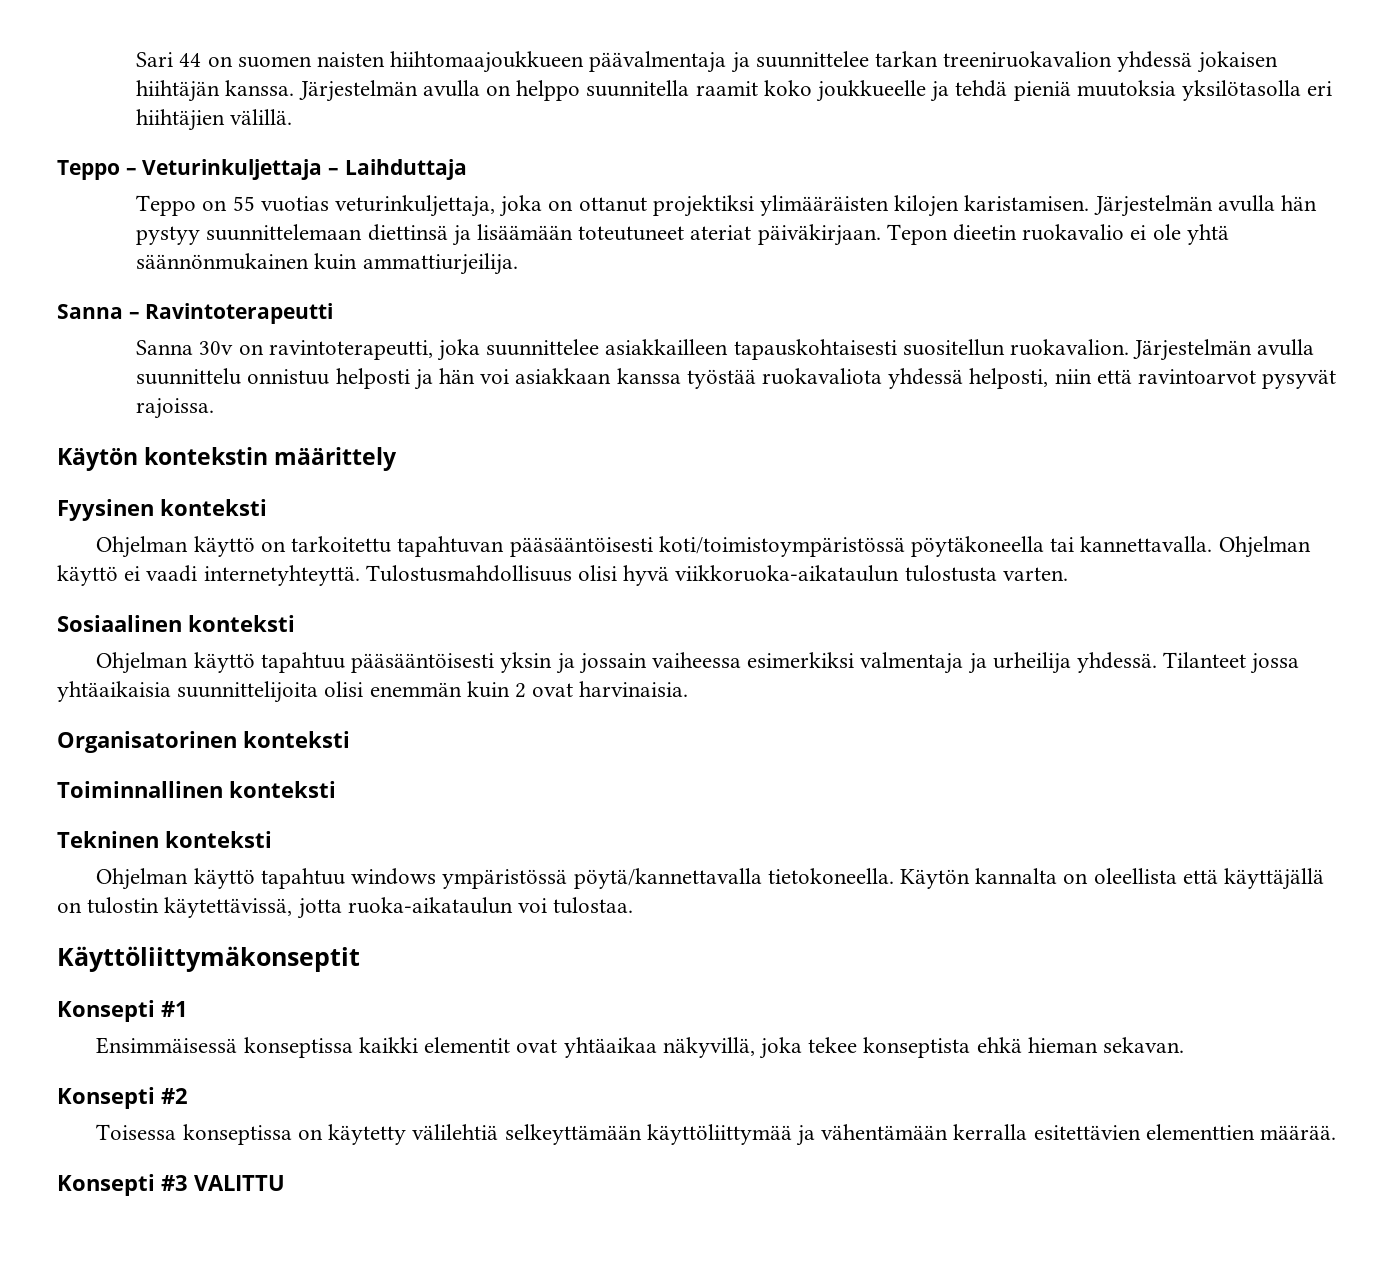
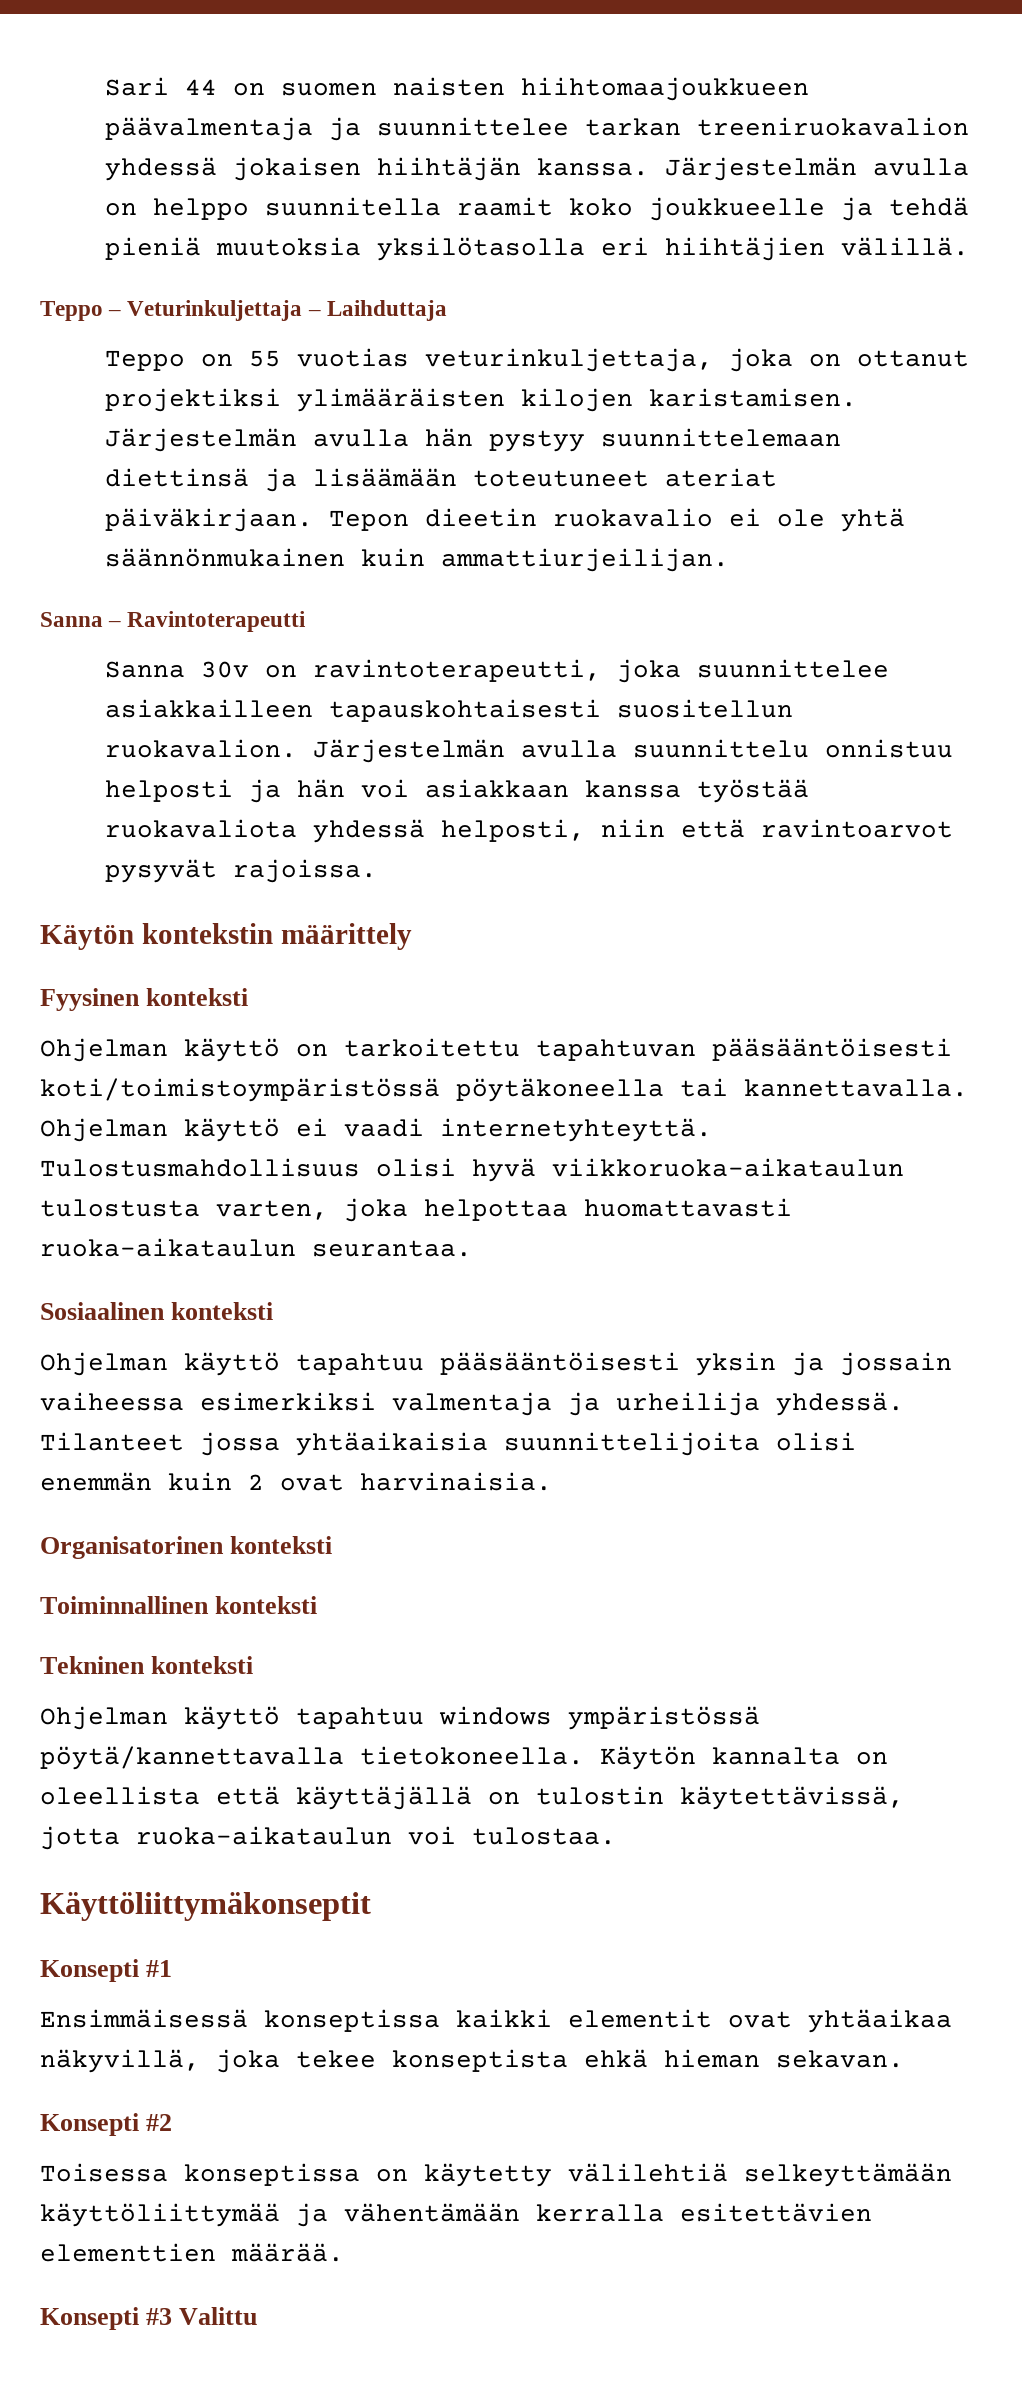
[362,253,518,275] ammattiurjeilija. -> [440,548,729,572] ammattiurjeilijan.
[1002,567,1068,581] varten. -> [216,1198,792,1222] [40,1238,472,1257] varten, joka helpottaa huomattavasti ruoka-aikataulun seurantaa.
[194,1175,285,1191] VALITTU -> [179,2307,258,2325] Valittu

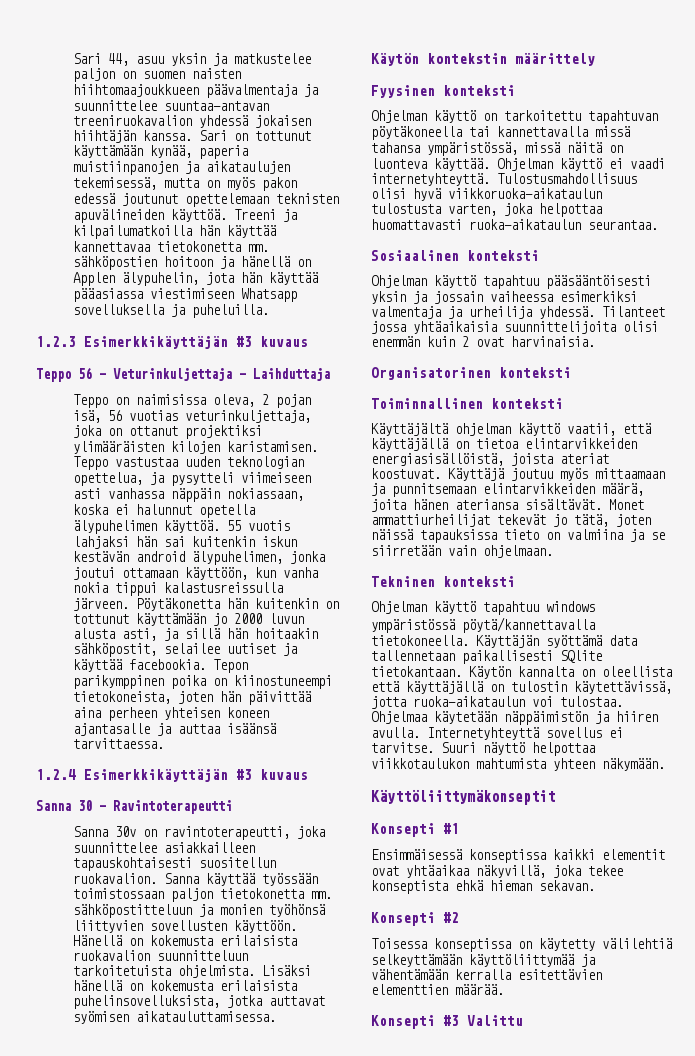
[104,77,217,96] Sari 44 -> [72,53,311,66] [72,68,115,82] Sari 44, asuu yksin ja matkustelee paljon
[584,118,681,136] tarkan -> [163,101,269,111] suuntaa-antavan
[664,157,969,181] [104,197,969,221] [104,237,969,261] [40,301,103,321] Järjestelmän avulla on helppo suunnitella raamit koko joukkueelle ja tehdä pieniä muutoksia yksilötasolla eri hiihtäjien välillä. // Teppo -> [198,130,311,141] [72,145,248,159] [72,161,290,175] [72,177,297,191] [72,193,339,207] [72,209,297,223] [72,225,276,239] [72,241,269,252] [72,256,311,270] [72,272,318,286] [72,288,297,302] [72,304,269,318] [36,336,308,349] [36,367,92,382] Sari on tottunut käyttämään kynää, paperia muistiinpanojen ja aikataulujen tekemisessä, mutta on myös pakon edessä joutunut opettelemaan teknisten apuvälineiden käyttöä. Treeni ja kilpailumatkoilla hän käyttää kannettavaa tietokonetta mm. sähköpostien hoitoon ja hänellä on Applen älypuhelin, jota hän käyttää pääasiassa viestimiseen Whatsapp sovelluksella ja puheluilla. // 1.2.3 Esimerkkikäyttäjän #3 kuvaus // Teppo 56
[248,350,281,367] 55 -> [135,394,311,408] [72,410,122,423] naimisissa oleva, 2 pojan isä, 56
[104,428,841,452] [104,468,777,492] [104,508,905,532] [104,548,729,572] [40,612,103,627] Järjestelmän avulla hän pystyy suunnittelemaan diettinsä ja lisäämään toteutuneet ateriat päiväkirjaan. Tepon dieetin ruokavalio ei ole yhtä säännönmukainen kuin ammattiurjeilijan. // Sanna -> [72,456,304,470] [72,472,311,486] [72,488,304,502] [72,504,255,518] [72,520,290,534] [72,536,297,549] [72,551,325,565] [72,567,318,580] [72,582,283,596] [72,598,339,611] [72,613,304,626] [72,628,318,641] [72,643,297,657] [72,659,248,673] [72,675,332,689] [72,691,311,705] [72,707,269,721] [72,723,276,736] [72,738,164,749] [36,769,308,782] [36,800,92,811] Teppo vastustaa uuden teknologian opettelua, ja pysytteli viimeiseen asti vanhassa näppäin nokiassaan, koska ei halunnut opetella älypuhelimen käyttöä. 55 vuotis lahjaksi hän sai kuitenkin iskun kestävän android älypuhelimen, jonka joutui ottamaan käyttöön, kun vanha nokia tippui kalastusreissulla järveen. Pöytäkonetta hän kuitenkin on tottunut käyttämään jo 2000 luvun alusta asti, ja sillä hän hoitaakin sähköpostit, selailee uutiset ja käyttää facebookia. Tepon parikymppinen poika on kiinostuneempi tietokoneista, joten hän päivittää aina perheen yhteisen koneen ajantasalle ja auttaa isäänsä tarvittaessa. // 1.2.4 Esimerkkikäyttäjän #3 kuvaus // Sanna 30
[312,739,953,763] [104,779,809,803] [104,819,953,843] [104,859,377,883] Järjestelmän avulla suunnittelu onnistuu helposti ja hän voi asiakkaan kanssa työstää ruokavaliota yhdessä helposti, niin että ravintoarvot pysyvät rajoissa. -> [163,873,318,886] [72,888,332,902] [72,904,325,918] [72,920,297,933] [72,935,297,946] [72,950,248,961] [72,965,311,978] [72,980,297,991] [72,995,325,1009] [72,1011,276,1024] Sanna käyttää työssään toimistossaan paljon tietokonetta mm. sähköpostitteluun ja monien työhönsä liittyvien sovellusten käyttöön. Hänellä on kokemusta erilaisista ruokavalion suunnitteluun tarkoitetuista ohjelmista. Lisäksi hänellä on kokemusta erilaisista puhelinsovelluksista, jotka auttavat syömisen aikatauluttamisessa.
[712,1038,952,1061] [40,1078,968,1102] pääsääntöisesti koti/toimistoympäristössä pöytäkoneella tai kannettavalla. -> [371,126,630,140] [371,142,623,156] [371,158,490,171] pöytäkoneella tai kannettavalla missä tahansa ympäristössä, missä näitä on luonteva käyttää.
(318, 1605) none -> [371,423,651,436] [371,438,637,451] [371,453,609,466] [371,468,665,481] [371,483,644,497] [371,499,644,512] [371,514,651,527] [371,529,665,543] [371,545,553,558] // Käyttäjältä ohjelman käyttö vaatii, että käyttäjällä on tietoa elintarvikkeiden energiasisällöistä, joista ateriat koostuvat. Käyttäjä joutuu myös mittaamaan ja punnitsemaan elintarvikkeiden määrä, joita hänen ateriansa sisältävät. Monet ammattiurheilijat tekevät jo tätä, joten näissä tapauksissa tieto on valmiina ja se siirretään vain ohjelmaan.
(584, 1755) none -> [476,635,637,648] [371,650,602,664] [371,666,462,677] Käyttäjän syöttämä data tallennetaan paikallisesti SQlite tietokantaan.
(616, 1836) none -> [371,711,658,725] [371,727,623,740] [371,742,595,756] [371,758,665,771] Ohjelmaa käytetään näppäimistön ja hiiren avulla. Internetyhteyttä sovellus ei tarvitse. Suuri näyttö helpottaa viikkotaulukon mahtumista yhteen näkymään.

